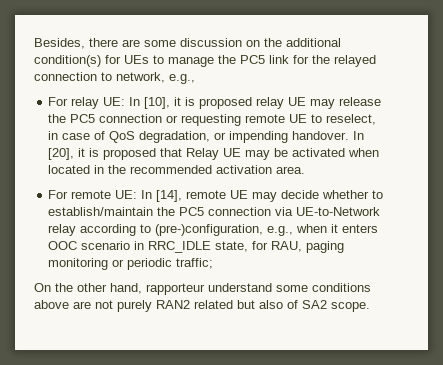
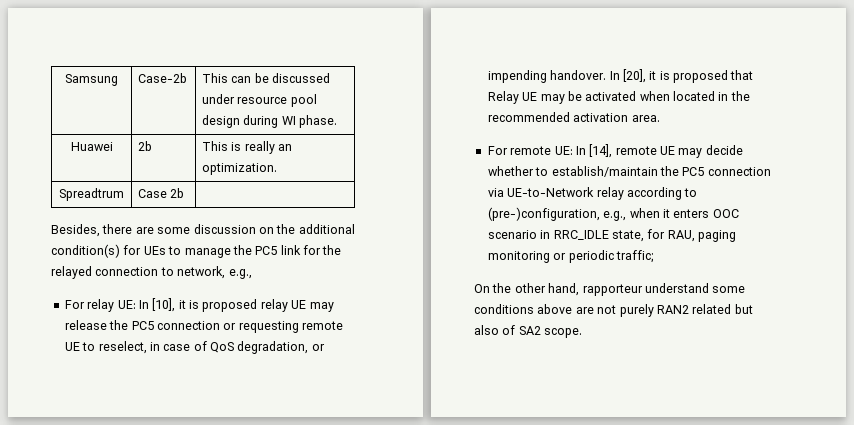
(34, 43) none -> [65,74,118,86] [138,73,188,83] [202,73,331,83] [202,94,317,107] [202,115,338,128] [70,142,113,151] [138,141,153,151] [202,141,293,154] [202,163,278,175] [59,188,124,201] [138,188,185,198] Samsung | Case-2b | This can be discussed under resource pool design during WI phase. // Huawei | 2b | This is really an optimization. // Spreadtrum | Case 2b | //

